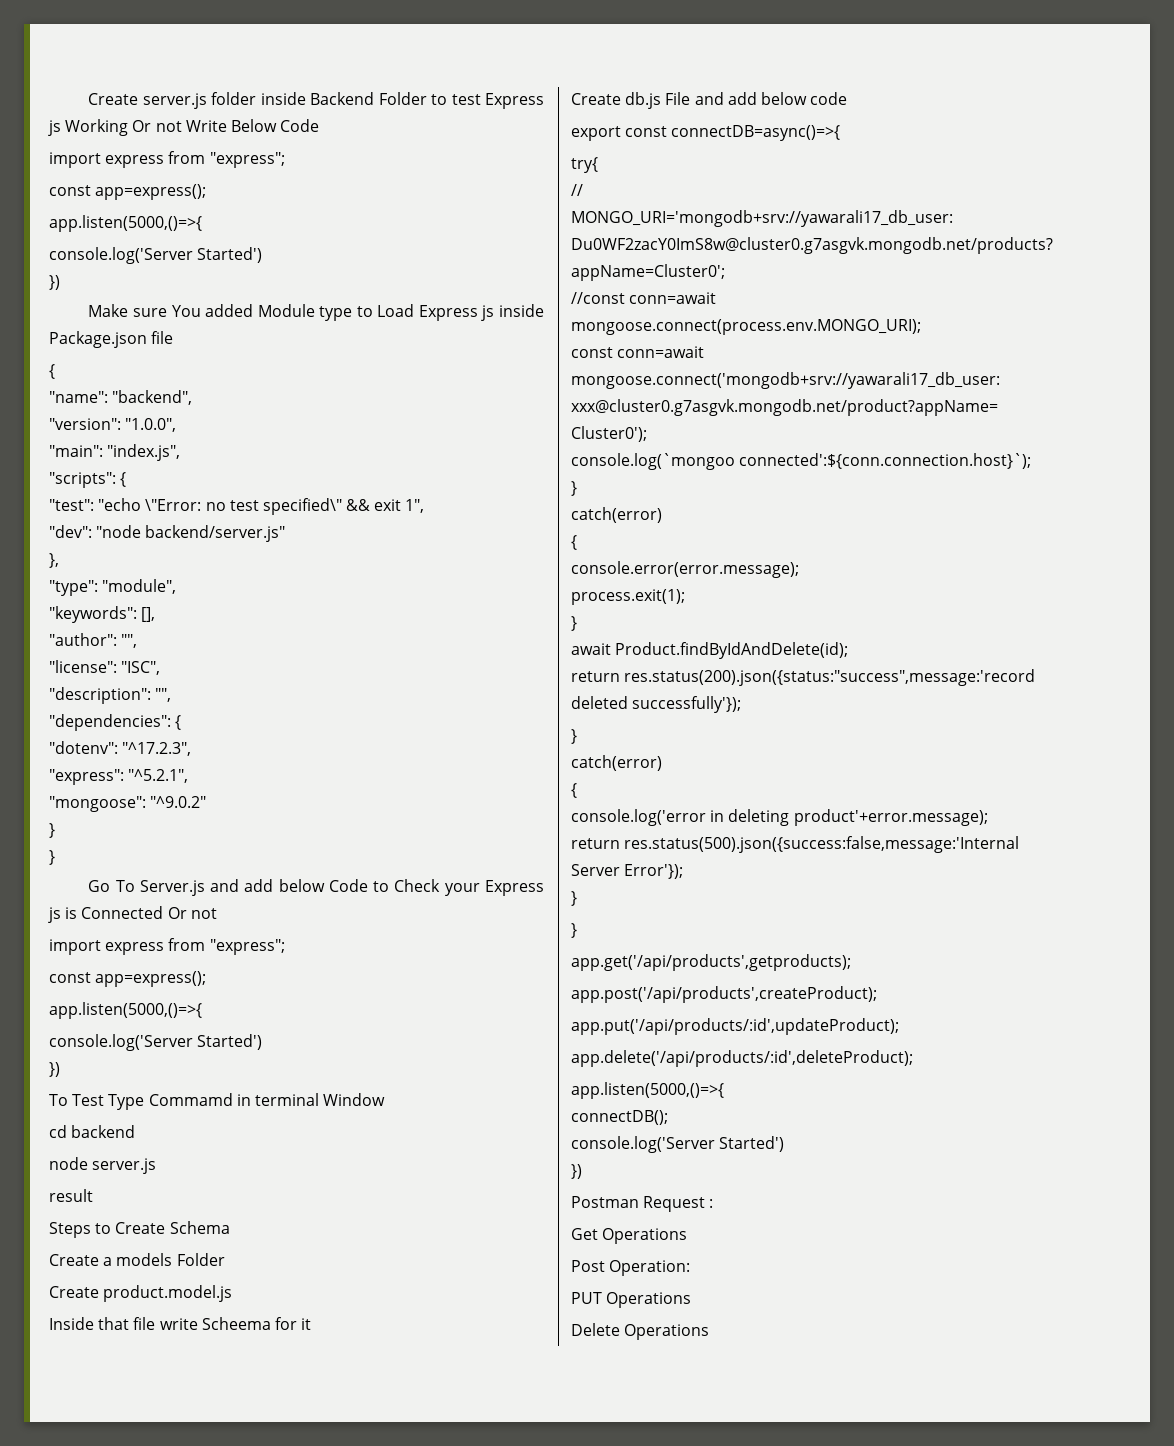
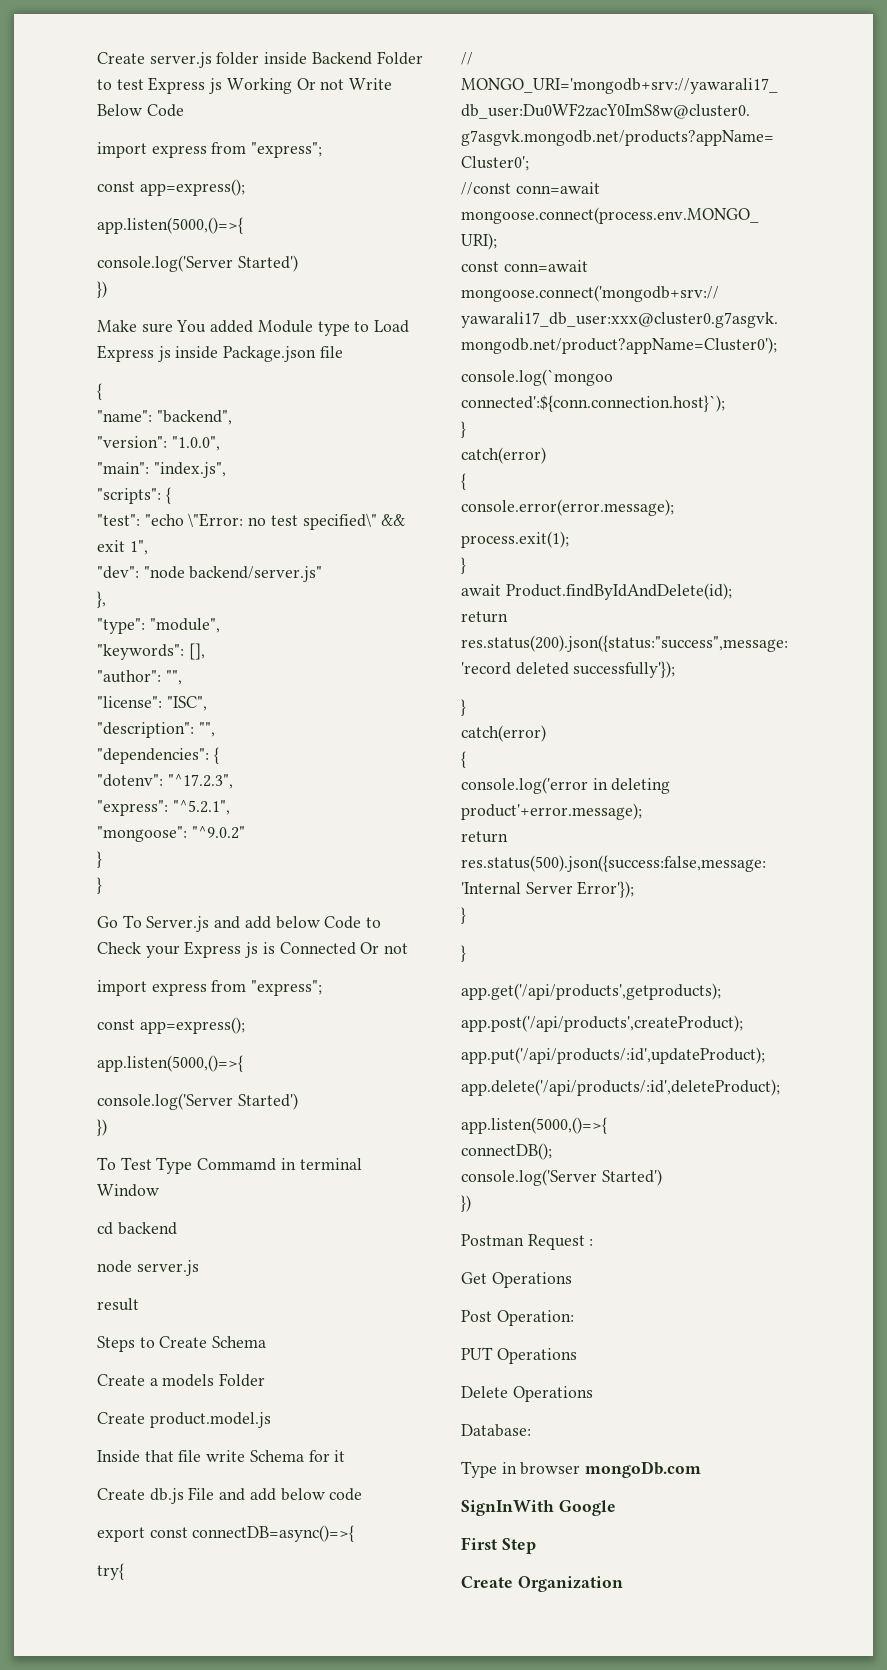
[201,1317,271,1330] Scheema -> [249,1450,304,1462] Schema
(710, 1332) none -> [461,1424,531,1437] [461,1461,702,1478] [461,1500,616,1516] [461,1537,536,1554] [461,1576,623,1592] // Database: // Type in browser mongoDb.com // SignInWith Google // First Step // Create Organization

